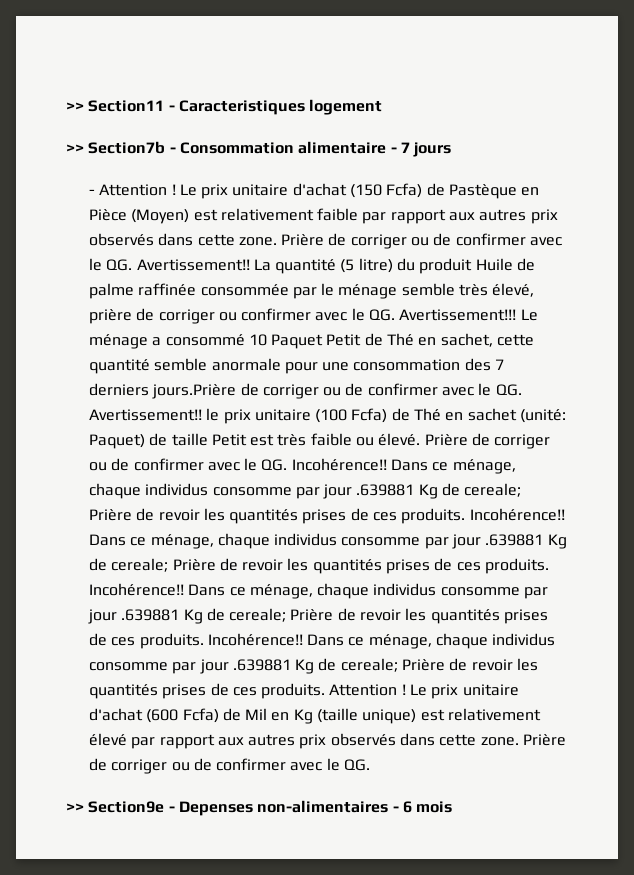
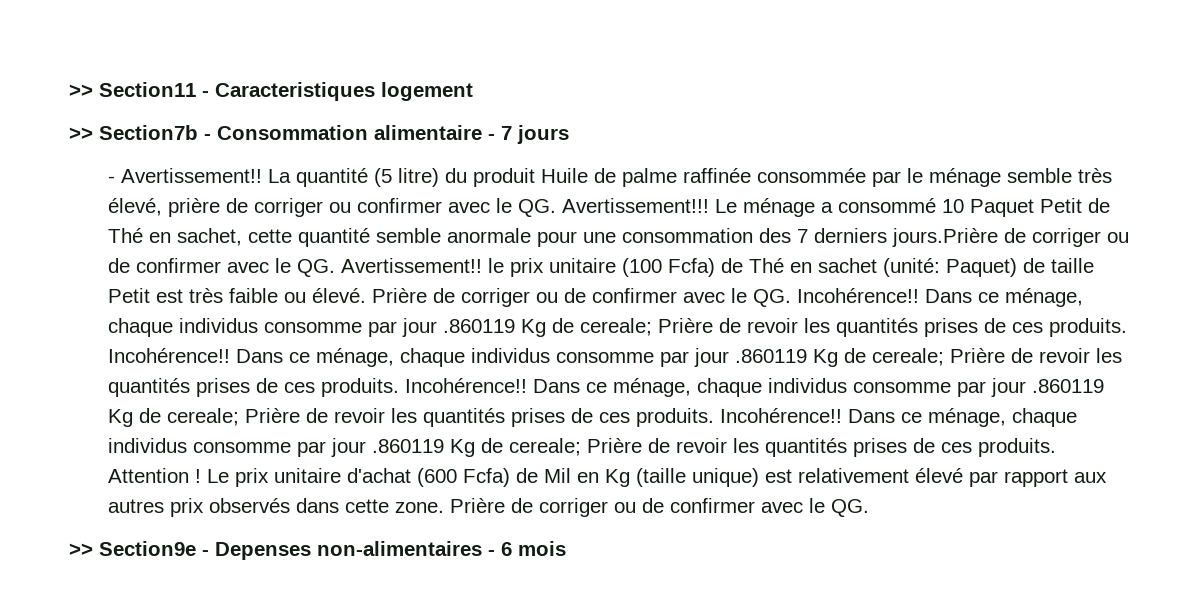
[99,183,540,199] [88,208,558,224] [88,233,563,249] [88,258,133,271] Attention ! Le prix unitaire d'achat (150 Fcfa) de Pastèque en Pièce (Moyen) est relativement faible par rapport aux autres prix observés dans cette zone. Prière de corriger ou de confirmer avec le QG. -> (115, 179) none
[356,484,415,496] .639881 -> [442,319,515,333] .860119
[485,534,544,546] .639881 -> [734,349,807,363] .860119
[121,609,180,621] .639881 -> [1031,379,1104,393] .860119
[232,659,291,671] .639881 -> [371,439,444,453] .860119

